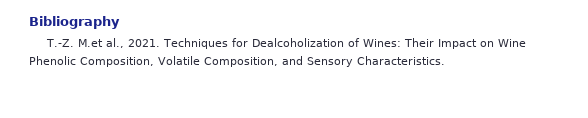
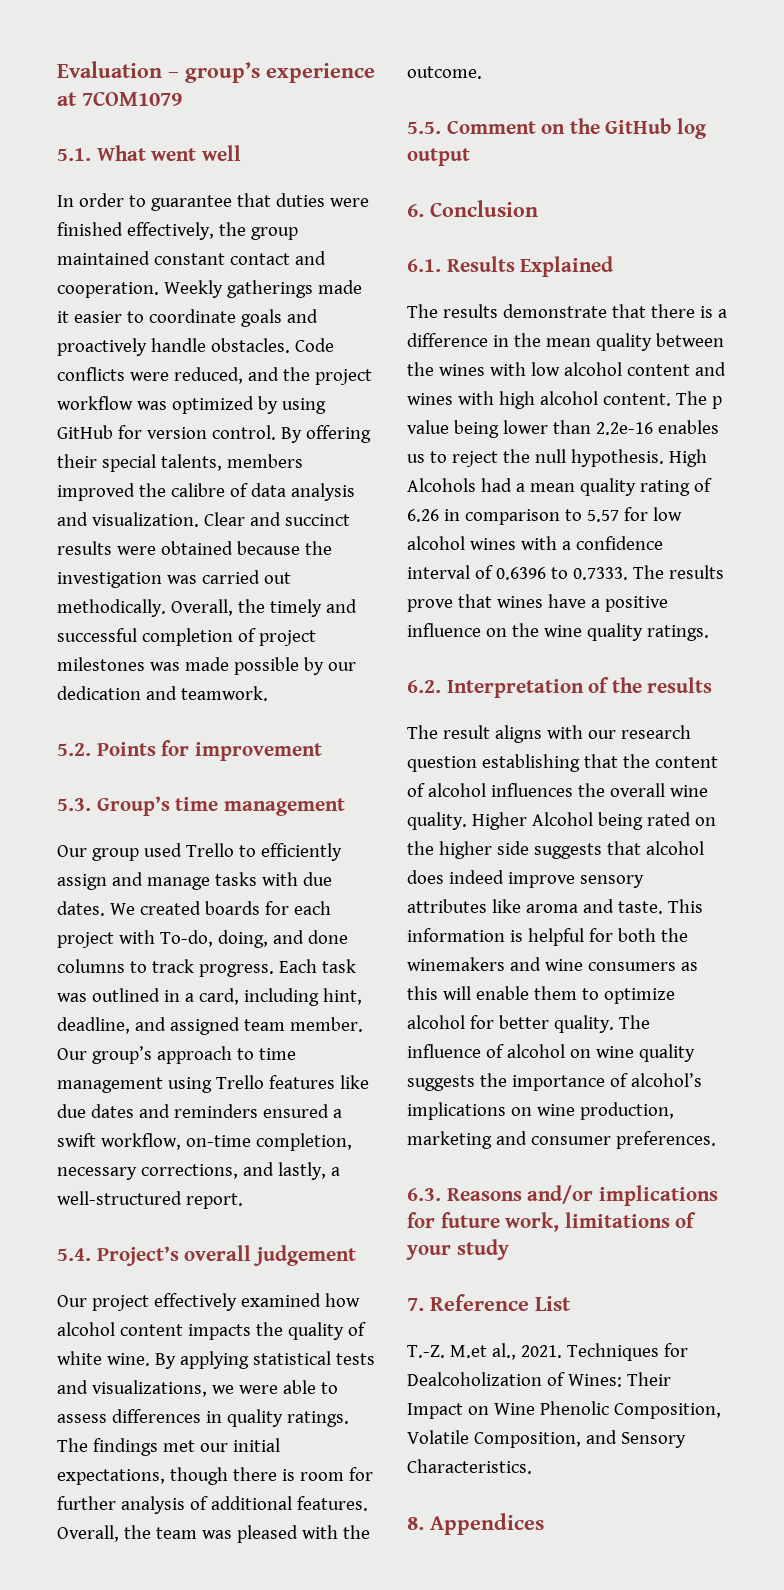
[29,16,120,29] Bibliography -> [57,61,375,83] [57,91,182,106] [57,145,241,161] [57,193,369,211] [57,222,298,240] [57,251,326,265] [57,280,362,298] [57,309,318,327] [57,338,334,356] [57,367,372,385] [57,396,326,414] [57,425,371,443] [57,454,303,472] [57,483,355,501] [57,512,350,527] [57,541,332,555] [57,570,291,588] [57,599,357,617] [57,628,316,646] [57,657,356,675] [57,686,268,701] [57,740,322,761] [57,796,345,816] [57,843,342,861] [57,872,332,890] [57,901,331,916] [57,930,348,948] [57,959,356,977] [57,988,362,1006] [57,1017,363,1035] [57,1046,296,1064] [57,1075,369,1093] [57,1104,342,1118] [57,1133,352,1151] [57,1162,340,1180] [57,1191,243,1209] [57,1245,356,1266] [57,1293,360,1311] [57,1322,366,1340] [57,1351,375,1369] [57,1380,338,1397] [57,1409,349,1427] [57,1438,280,1456] [57,1467,373,1485] [57,1496,368,1514] [57,1525,370,1543] [407,66,482,79] [407,118,707,139] [407,148,470,166] [407,200,538,217] [407,256,614,277] [407,304,727,318] [407,333,724,351] [407,362,726,376] [407,391,722,409] [407,420,719,438] [407,449,707,467] [407,478,712,496] [407,507,682,525] [407,536,663,550] [407,565,724,580] [407,594,668,612] [407,623,709,641] [407,677,713,698] [407,725,691,743] [407,754,718,772] [407,783,708,797] [407,812,716,830] [407,841,704,859] [407,870,644,888] [407,899,703,914] [407,928,688,946] [407,957,698,971] [407,986,675,1004] [407,1015,650,1033] [407,1044,695,1062] [407,1073,702,1091] [407,1102,674,1120] [407,1131,716,1149] [407,1185,718,1206] [407,1212,697,1232] [406,1239,509,1260] [407,1294,571,1311] Evaluation – group’s experience at 7COM1079 // 5.1. What went well // In order to guarantee that duties were finished effectively, the group maintained constant contact and cooperation. Weekly gatherings made it easier to coordinate goals and proactively handle obstacles. Code conflicts were reduced, and the project workflow was optimized by using GitHub for version control. By offering their special talents, members improved the calibre of data analysis and visualization. Clear and succinct results were obtained because the investigation was carried out methodically. Overall, the timely and successful completion of project milestones was made possible by our dedication and teamwork. // 5.2. Points for improvement // 5.3. Group’s time management // Our group used Trello to efficiently assign and manage tasks with due dates. We created boards for each project with To-do, doing, and done columns to track progress. Each task was outlined in a card, including hint, deadline, and assigned team member. Our group’s approach to time management using Trello features like due dates and reminders ensured a swift workflow, on-time completion, necessary corrections, and lastly, a well-structured report. // 5.4. Project’s overall judgement // Our project effectively examined how alcohol content impacts the quality of white wine. By applying statistical tests and visualizations, we were able to assess differences in quality ratings. The findings met our initial expectations, though there is room for further analysis of additional features. Overall, the team was pleased with the outcome. // 5.5. Comment on the GitHub log output // 6. Conclusion // 6.1. Results Explained // The results demonstrate that there is a difference in the mean quality between the wines with low alcohol content and wines with high alcohol content. The p value being lower than 2.2e-16 enables us to reject the null hypothesis. High Alcohols had a mean quality rating of 6.26 in comparison to 5.57 for low alcohol wines with a confidence interval of 0.6396 to 0.7333. The results prove that wines have a positive influence on the wine quality ratings. // 6.2. Interpretation of the results // The result aligns with our research question establishing that the content of alcohol influences the overall wine quality. Higher Alcohol being rated on the higher side suggests that alcohol does indeed improve sensory attributes like aroma and taste. This information is helpful for both the winemakers and wine consumers as this will enable them to optimize alcohol for better quality. The influence of alcohol on wine quality suggests the importance of alcohol’s implications on wine production, marketing and consumer preferences. // 6.3. Reasons and/or implications for future work, limitations of your study // 7. Reference List
(445, 60) none -> [407,1513,544,1535] // 8. Appendices

